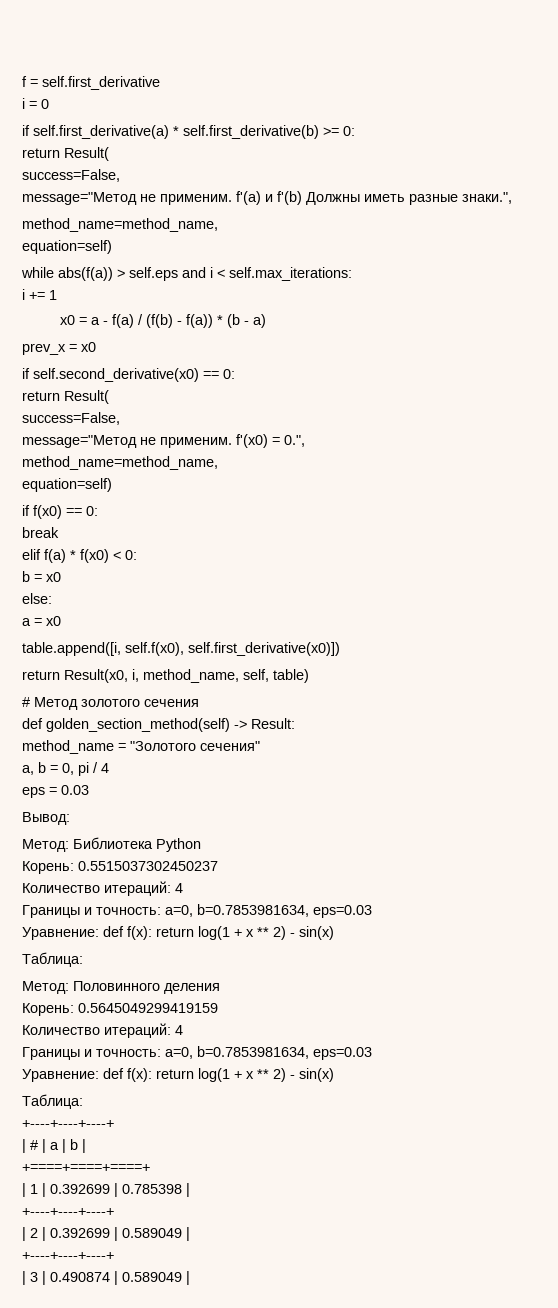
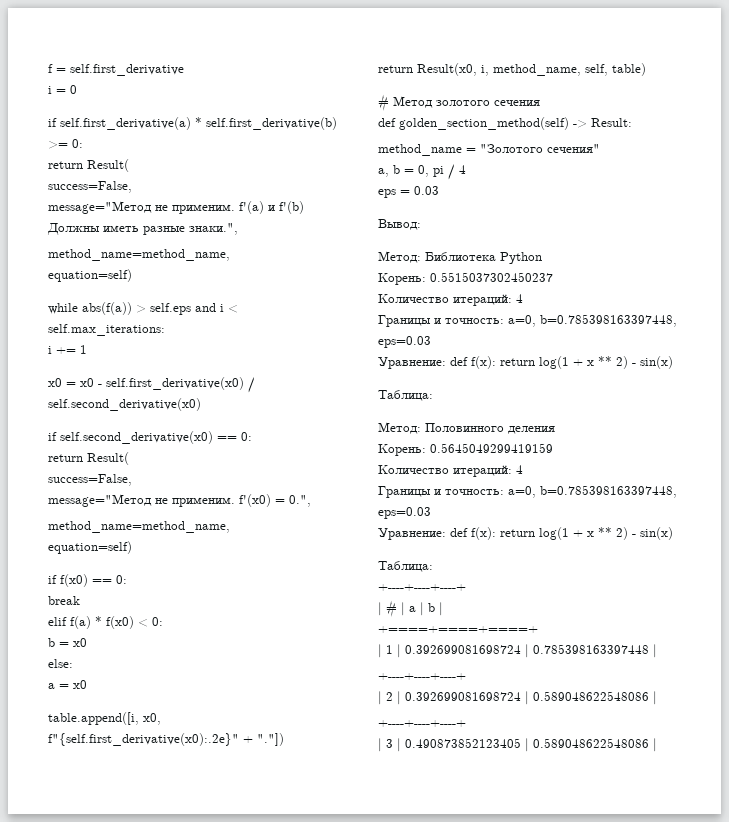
[90,314,266,328] [22,342,96,355] a - f(a) / (f(b) - f(a)) * (b - a) // prev_x = x0 -> [80,377,255,393] [48,398,201,411] x0 - self.first_derivative(x0) / self.second_derivative(x0)
[125,642,340,656] self.f(x0), self.first_derivative(x0)]) -> [143,713,161,725] [48,733,284,746] x0, f"{self.first_derivative(x0):.2e}" + "."])
[197,904,309,917] b=0.7853981634, -> [540,314,677,327] b=0.785398163397448,
[197,1046,309,1059] b=0.7853981634, -> [540,485,677,498] b=0.785398163397448,
[50,1183,182,1197] 0.392699 | 0.785398 -> [405,644,649,658] 0.392699081698724 | 0.785398163397448
[50,1227,182,1241] 0.392699 | 0.589049 -> [405,691,649,705] 0.392699081698724 | 0.589048622548086
[50,1271,182,1285] 0.490874 | 0.589049 -> [405,738,649,752] 0.490873852123405 | 0.589048622548086

